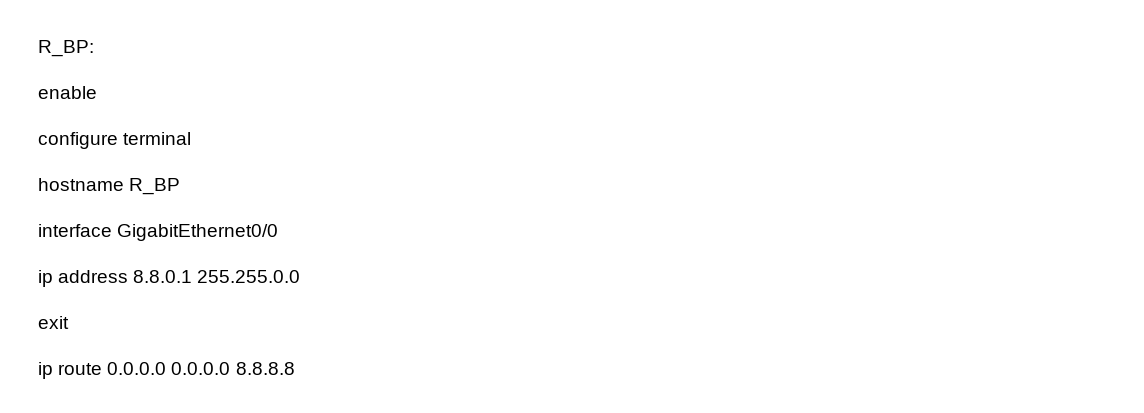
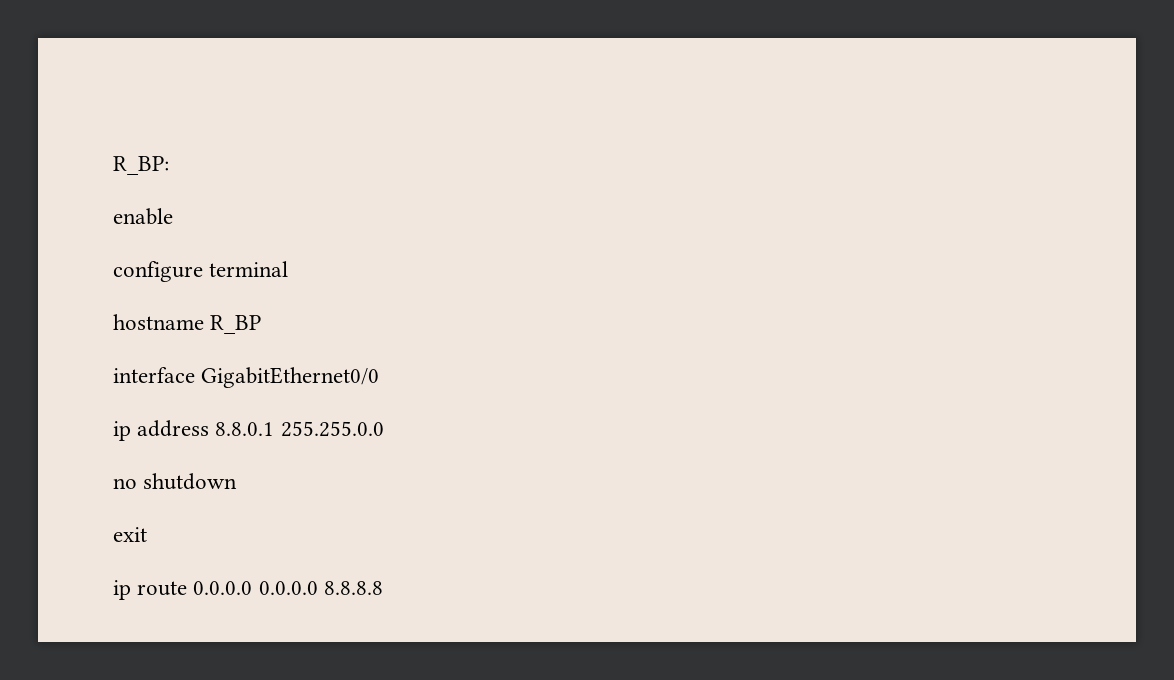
(301, 276) none -> [113,473,238,490] // no shutdown

